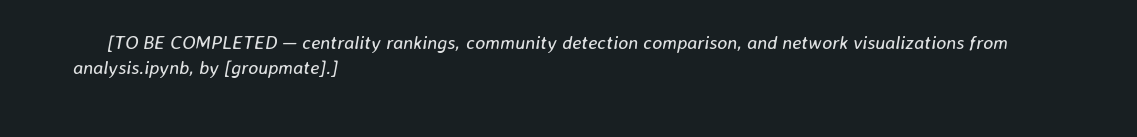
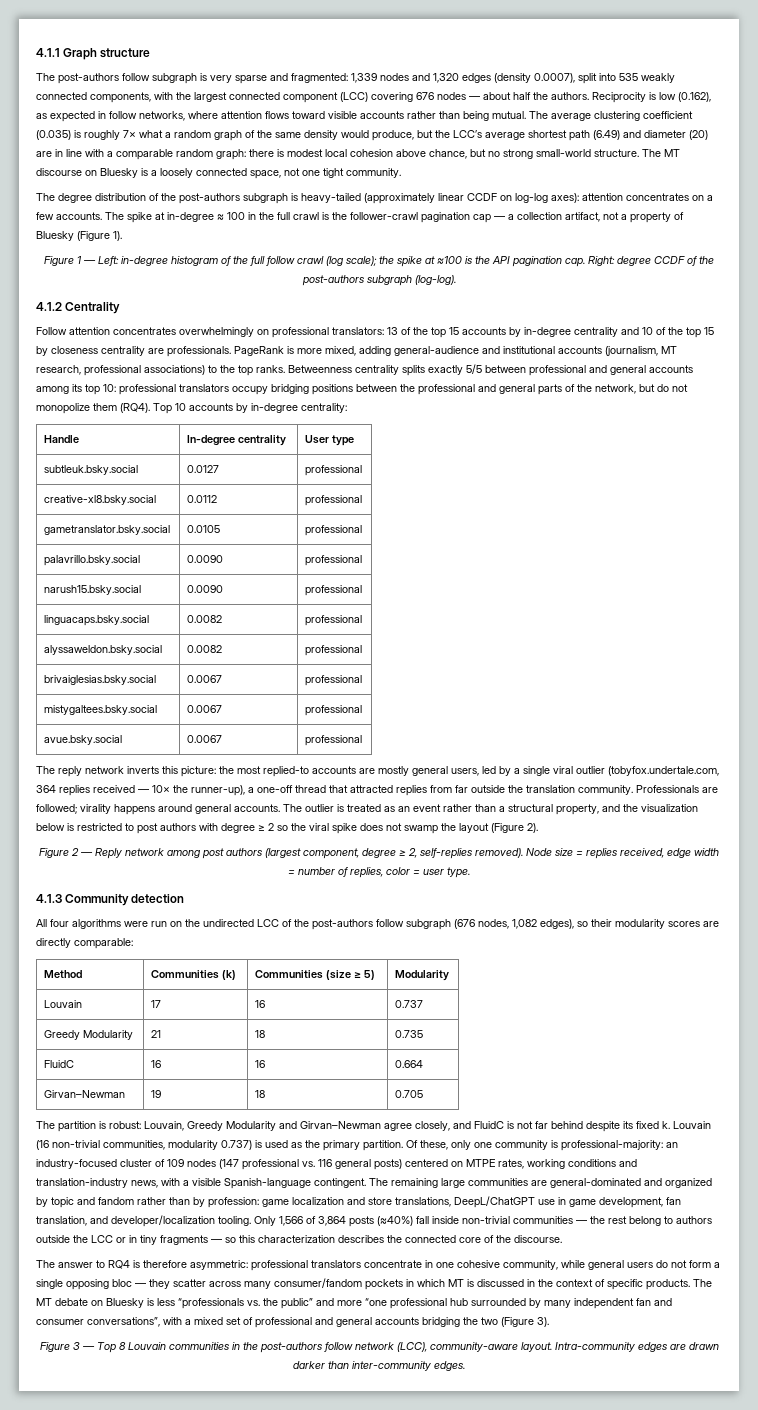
[106,35,1009,53] [73,60,339,78] [TO BE COMPLETED — centrality rankings, community detection comparison, and network visualizations from analysis.ipynb, by [groupmate].] -> [36,48,151,60] [36,73,675,84] [36,92,711,103] [36,111,693,122] [36,130,708,141] [36,149,680,160] [36,168,401,179] [36,193,713,204] [36,212,684,223] [36,231,122,241] [44,256,714,267] [301,275,456,286] [36,302,121,314] [36,327,714,338] [36,346,677,357] [36,364,693,376] [36,384,688,395] [36,403,347,414] [44,435,80,443] [187,435,287,446] [305,435,355,446] [44,465,139,475] [187,465,220,473] [305,465,363,476] [44,495,157,505] [187,495,218,503] [305,495,363,506] [44,525,171,535] [187,525,221,533] [305,525,363,536] [44,555,141,566] [187,555,224,563] [305,555,363,566] [44,585,142,595] [187,585,224,593] [305,585,363,596] [44,615,150,626] [187,615,223,623] [305,615,363,626] [44,645,163,655] [187,645,223,653] [305,645,363,656] [44,675,157,685] [187,675,223,683] [305,675,363,686] [44,705,158,715] [187,705,223,713] [305,705,363,716] [44,735,123,745] [187,735,223,743] [305,735,363,746] [36,766,719,777] [36,785,718,796] [36,804,698,815] [36,823,538,834] [39,848,719,859] [288,867,470,878] [36,894,185,906] [36,919,719,930] [36,938,133,949] [44,970,83,978] [151,970,237,980] [255,970,376,980] [395,970,450,981] [44,1000,83,1008] [151,1000,162,1008] [255,1000,266,1008] [395,1000,424,1008] [44,1030,134,1040] [151,1030,162,1038] [255,1030,266,1038] [395,1030,424,1038] [44,1060,75,1068] [151,1060,162,1068] [255,1060,266,1068] [395,1060,424,1068] [44,1090,126,1098] [151,1090,162,1098] [255,1090,266,1098] [395,1090,424,1098] [36,1121,711,1132] [36,1140,678,1151] [36,1159,637,1170] [36,1178,712,1189] [36,1196,681,1208] [36,1215,712,1227] [36,1235,562,1245] [36,1260,720,1271] [36,1278,712,1290] [36,1298,672,1309] [36,1317,549,1328] [39,1342,719,1353] [293,1361,465,1371] 4.1.1 Graph structure // The post-authors follow subgraph is very sparse and fragmented: 1,339 nodes and 1,320 edges (density 0.0007), split into 535 weakly connected components, with the largest connected component (LCC) covering 676 nodes — about half the authors. Reciprocity is low (0.162), as expected in follow networks, where attention flows toward visible accounts rather than being mutual. The average clustering coefficient (0.035) is roughly 7× what a random graph of the same density would produce, but the LCC’s average shortest path (6.49) and diameter (20) are in line with a comparable random graph: there is modest local cohesion above chance, but no strong small-world structure. The MT discourse on Bluesky is a loosely connected space, not one tight community. // The degree distribution of the post-authors subgraph is heavy-tailed (approximately linear CCDF on log-log axes): attention concentrates on a few accounts. The spike at in-degree ≈ 100 in the full crawl is the follower-crawl pagination cap — a collection artifact, not a property of Bluesky (Figure 1). // Figure 1 — Left: in-degree histogram of the full follow crawl (log scale); the spike at ≈100 is the API pagination cap. Right: degree CCDF of the post-authors subgraph (log-log). // 4.1.2 Centrality // Follow attention concentrates overwhelmingly on professional translators: 13 of the top 15 accounts by in-degree centrality and 10 of the top 15 by closeness centrality are professionals. PageRank is more mixed, adding general-audience and institutional accounts (journalism, MT research, professional associations) to the top ranks. Betweenness centrality splits exactly 5/5 between professional and general accounts among its top 10: professional translators occupy bridging positions between the professional and general parts of the network, but do not monopolize them (RQ4). Top 10 accounts by in-degree centrality: // Handle | In-degree centrality | User type // subtleuk.bsky.social | 0.0127 | professional // creative-xl8.bsky.social | 0.0112 | professional // gametranslator.bsky.social | 0.0105 | professional // palavrillo.bsky.social | 0.0090 | professional // narush15.bsky.social | 0.0090 | professional // linguacaps.bsky.social | 0.0082 | professional // alyssaweldon.bsky.social | 0.0082 | professional // brivaiglesias.bsky.social | 0.0067 | professional // mistygaltees.bsky.social | 0.0067 | professional // avue.bsky.social | 0.0067 | professional // The reply network inverts this picture: the most replied-to accounts are mostly general users, led by a single viral outlier (tobyfox.undertale.com, 364 replies received — 10× the runner-up), a one-off thread that attracted replies from far outside the translation community. Professionals are followed; virality happens around general accounts. The outlier is treated as an event rather than a structural property, and the visualization below is restricted to post authors with degree ≥ 2 so the viral spike does not swamp the layout (Figure 2). // Figure 2 — Reply network among post authors (largest component, degree ≥ 2, self-replies removed). Node size = replies received, edge width = number of replies, color = user type. // 4.1.3 Community detection // All four algorithms were run on the undirected LCC of the post-authors follow subgraph (676 nodes, 1,082 edges), so their modularity scores are directly comparable: // Method | Communities (k) | Communities (size ≥ 5) | Modularity // Louvain | 17 | 16 | 0.737 // Greedy Modularity | 21 | 18 | 0.735 // FluidC | 16 | 16 | 0.664 // Girvan–Newman | 19 | 18 | 0.705 // The partition is robust: Louvain, Greedy Modularity and Girvan–Newman agree closely, and FluidC is not far behind despite its fixed k. Louvain (16 non-trivial communities, modularity 0.737) is used as the primary partition. Of these, only one community is professional-majority: an industry-focused cluster of 109 nodes (147 professional vs. 116 general posts) centered on MTPE rates, working conditions and translation-industry news, with a visible Spanish-language contingent. The remaining large communities are general-dominated and organized by topic and fandom rather than by profession: game localization and store translations, DeepL/ChatGPT use in game development, fan translation, and developer/localization tooling. Only 1,566 of 3,864 posts (≈40%) fall inside non-trivial communities — the rest belong to authors outside the LCC or in tiny fragments — so this characterization describes the connected core of the discourse. // The answer to RQ4 is therefore asymmetric: professional translators concentrate in one cohesive community, while general users do not form a single opposing bloc — they scatter across many consumer/fandom pockets in which MT is discussed in the context of specific products. The MT debate on Bluesky is less “professionals vs. the public” and more “one professional hub surrounded by many independent fan and consumer conversations”, with a mixed set of professional and general accounts bridging the two (Figure 3). // Figure 3 — Top 8 Louvain communities in the post-authors follow network (LCC), community-aware layout. Intra-community edges are drawn darker than inter-community edges.

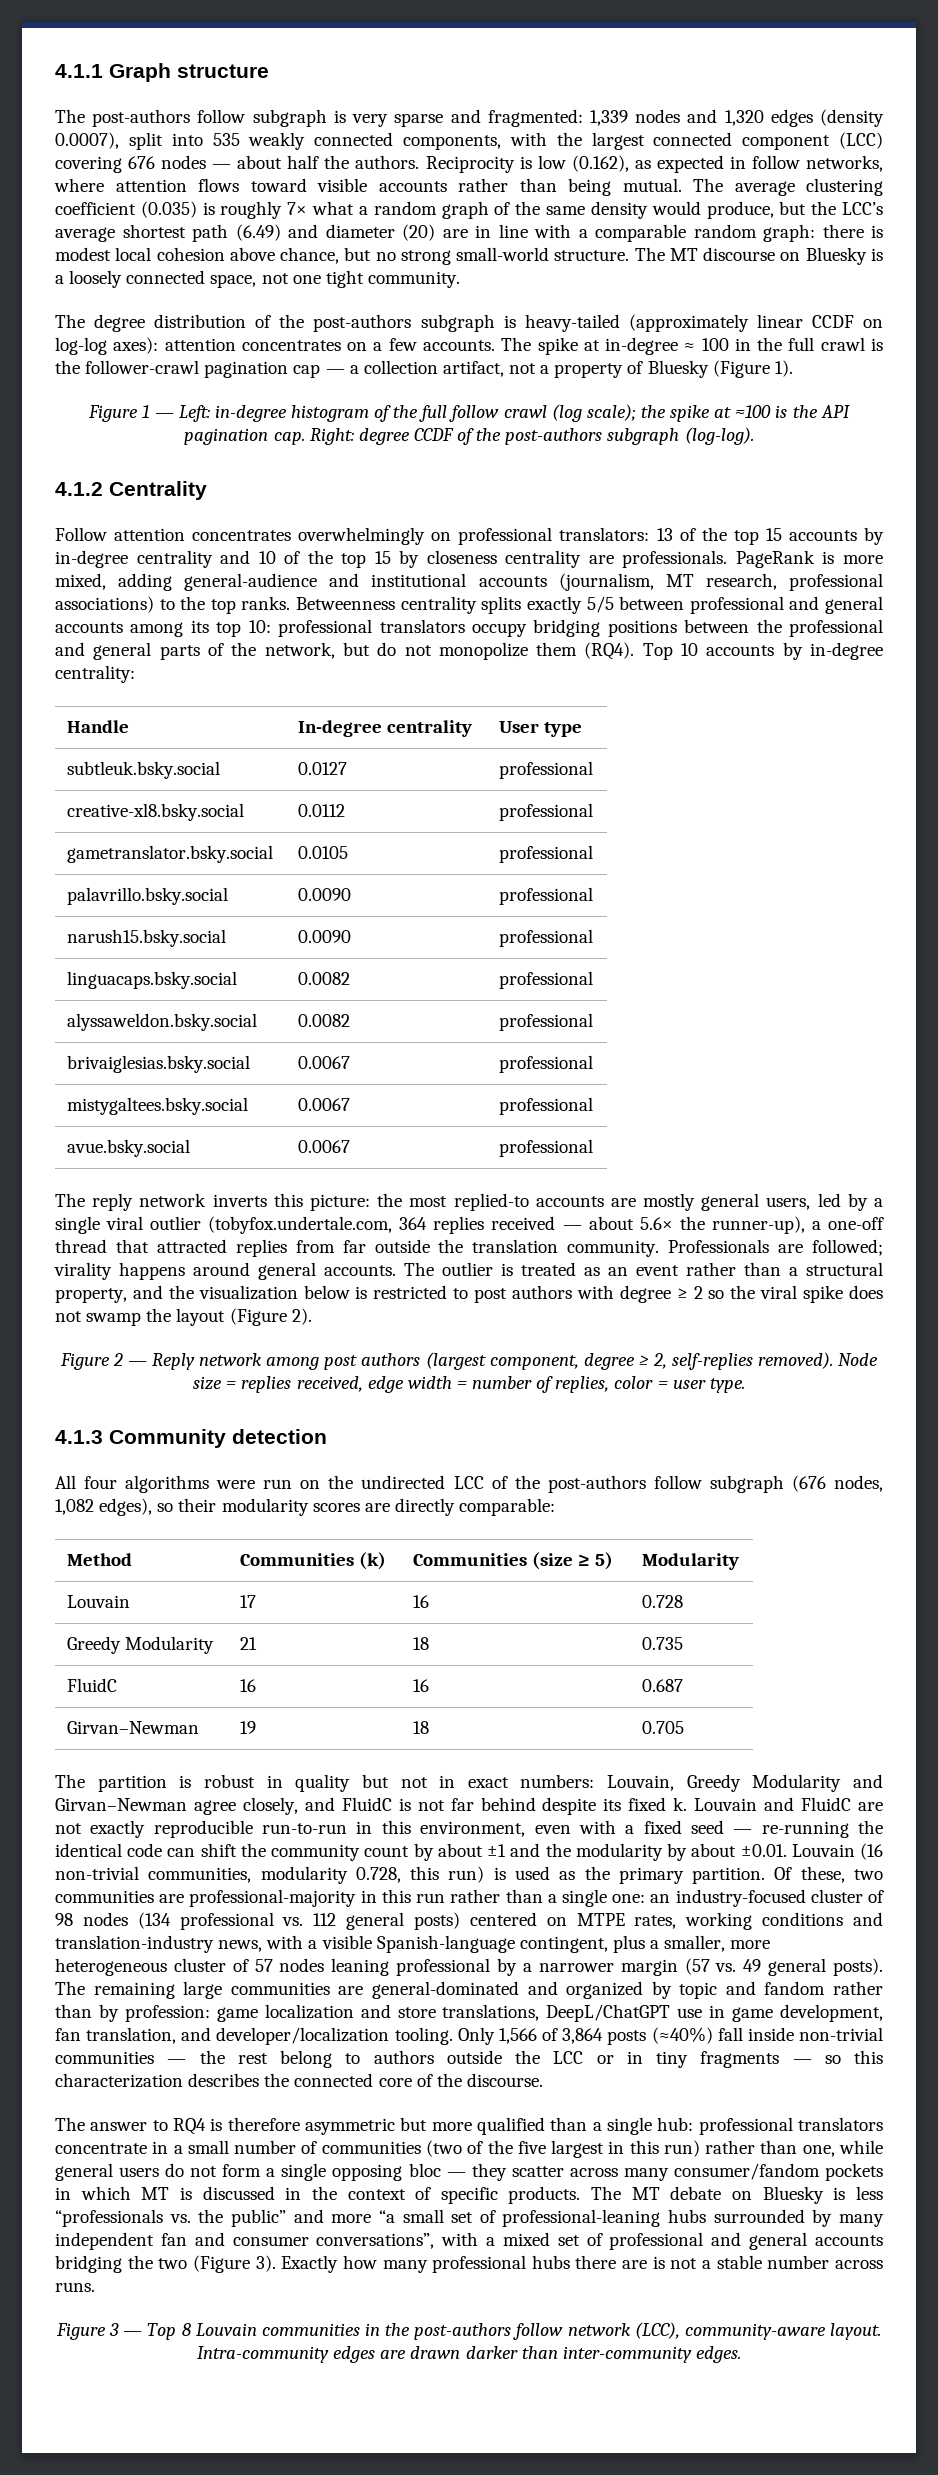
[152,785,170,793] 10× -> [588,1216,673,1230] about 5.6×
[395,1000,424,1008] 0.737 -> [642,1595,684,1608] 0.728
[395,1060,424,1068] 0.664 -> [642,1679,684,1692] 0.687
[109,1121,141,1129] robust: -> [203,1774,595,1792] robust in quality but not in exact numbers:
(711, 1125) none -> [764,1797,883,1811] [55,1820,884,1838] [55,1843,855,1861] and FluidC are not exactly reproducible run-to-run in this environment, even with a fixed seed — re-running the identical code can shift the community count by about ±1 and the modularity by about ±0.01. Louvain
[221,1140,252,1150] 0.737) -> [355,1866,485,1883] 0.728, this run)
[451,1140,663,1151] only one community is professional-majority: -> [854,1869,884,1880] [55,1889,646,1907] two communities are professional-majority in this run rather than a single one:
[167,1159,239,1169] 109 nodes (147 -> [55,1912,171,1929] 98 nodes (134
[318,1159,332,1167] 116 -> [313,1913,337,1926] 112
[314,1178,366,1188] contingent. -> [519,1935,771,1953] [55,1958,884,1976] contingent, plus a smaller, more heterogeneous cluster of 57 nodes leaning professional by a narrower margin (57 vs. 49 general posts).
[190,1260,558,1271] asymmetric: professional translators concentrate in one cohesive community, -> [305,2117,884,2135] [55,2140,835,2158] asymmetric but more qualified than a single hub: professional translators concentrate in a small number of communities (two of the five largest in this run) rather than one,
[365,1298,468,1309] “one professional hub -> [378,2209,707,2227] “a small set of professional-leaning hubs
(549, 1322) none -> [281,2255,883,2273] [55,2282,95,2292] Exactly how many professional hubs there are is not a stable number across runs.

